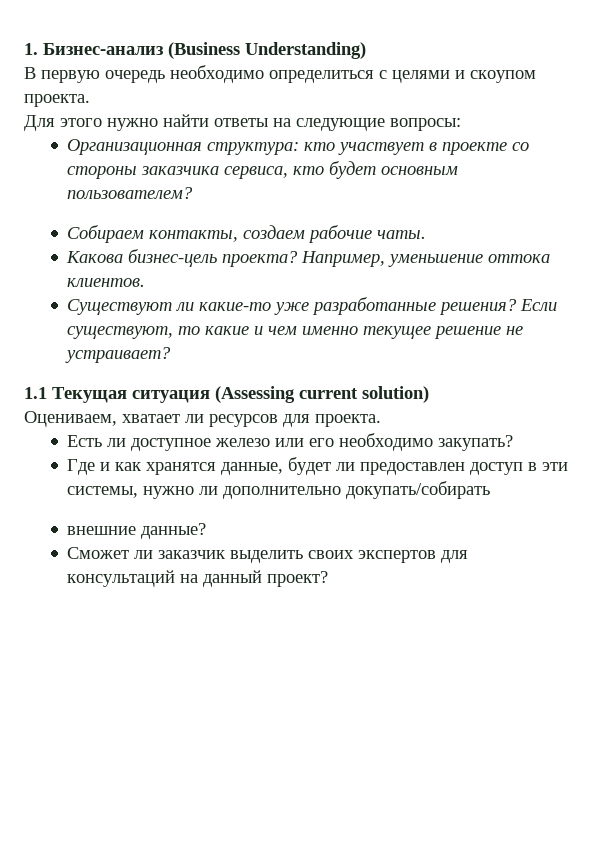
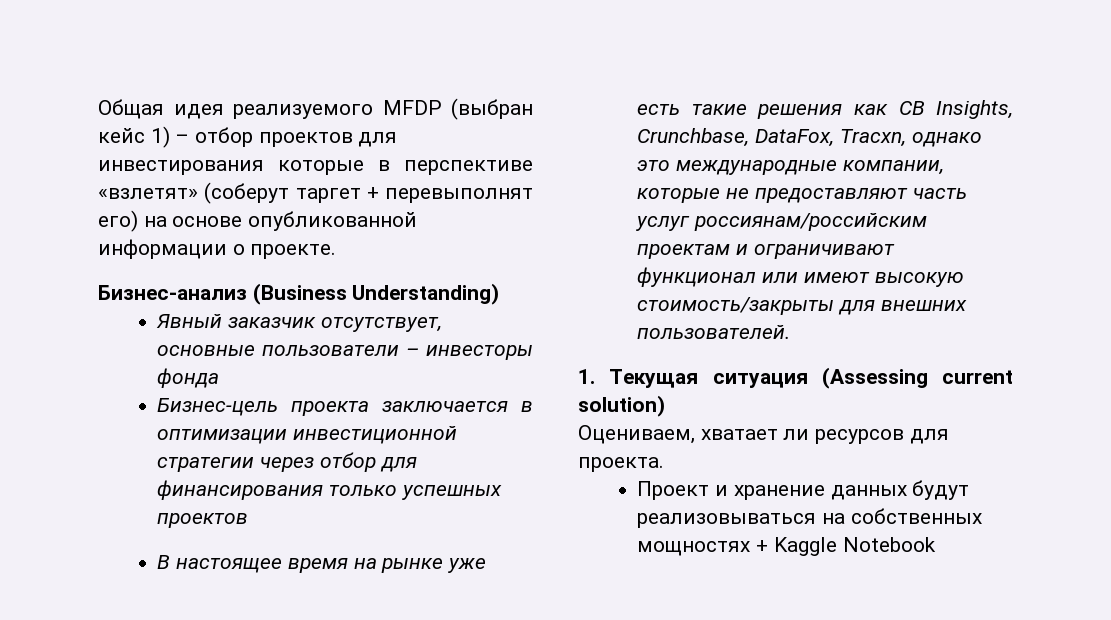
[24,42,366,59] [24,65,536,83] [24,94,90,107] [24,114,461,131] [67,139,530,155] [67,161,459,179] [67,187,194,199] [67,225,427,243] [66,249,551,267] [67,278,146,287] [67,297,558,315] [67,326,524,339] [65,347,172,363] [24,387,47,399] 1. Бизнес-анализ (Business Understanding) // В первую очередь необходимо определиться с целями и скоупом проекта. // Для этого нужно найти ответы на следующие вопросы: // Организационная структура: кто участвует в проекте со стороны заказчика сервиса, кто будет основным пользователем? // Собираем контакты, создаем рабочие чаты. // Какова бизнес-цель проекта? Например, уменьшение оттока клиентов. // Существуют ли какие-то уже разработанные решения? Если существуют, то какие и чем именно текущее решение не устраивает? // 1.1 -> [98,98,533,120] [98,126,398,148] [98,160,533,175] [98,182,533,204] [98,210,418,232] [98,239,337,259] [98,283,500,305] [156,314,442,332] [157,345,533,360] [157,368,220,388] [157,398,533,416] [157,426,458,444] [157,452,417,472] [157,480,502,500] [157,513,249,528] [157,555,486,573] [637,100,1013,119] [637,128,982,147] [637,160,944,175] [637,188,967,203] [636,213,928,231] [637,244,895,259] [637,267,964,287] [637,297,967,315] [637,325,791,339] [578,369,595,384] Общая идея реализуемого MFDP (выбран кейс 1) – отбор проектов для инвестирования которые в перспективе «взлетят» (соберут таргет + перевыполнят его) на основе опубликованной информации о проекте. // Бизнес-анализ (Business Understanding) // Явный заказчик отсутствует, основные пользователи – инвесторы фонда // Бизнес-цель проекта заключается в оптимизации инвестиционной стратегии через отбор для финансирования только успешных проектов // В настоящее время на рынке уже есть такие решения как CB Insights, Crunchbase, DataFox, Tracxn, однако это международные компании, которые не предоставляют часть услуг россиянам/российским проектам и ограничивают функционал или имеют высокую стоимость/закрыты для внешних пользователей. // 1.
[67,433,514,451] [67,457,569,475] [67,481,491,499] [67,523,207,539] [67,547,469,563] [67,570,329,587] Есть ли доступное железо или его необходимо закупать? // Где и как хранятся данные, будет ли предоставлен доступ в эти системы, нужно ли дополнительно докупать/собирать // внешние данные? // Сможет ли заказчик выделить своих экспертов для консультаций на данный проект? -> [637,480,970,500] [637,508,982,528] [637,537,936,556] Проект и хранение данных будут реализовываться на собственных мощностях + Kaggle Notebook

